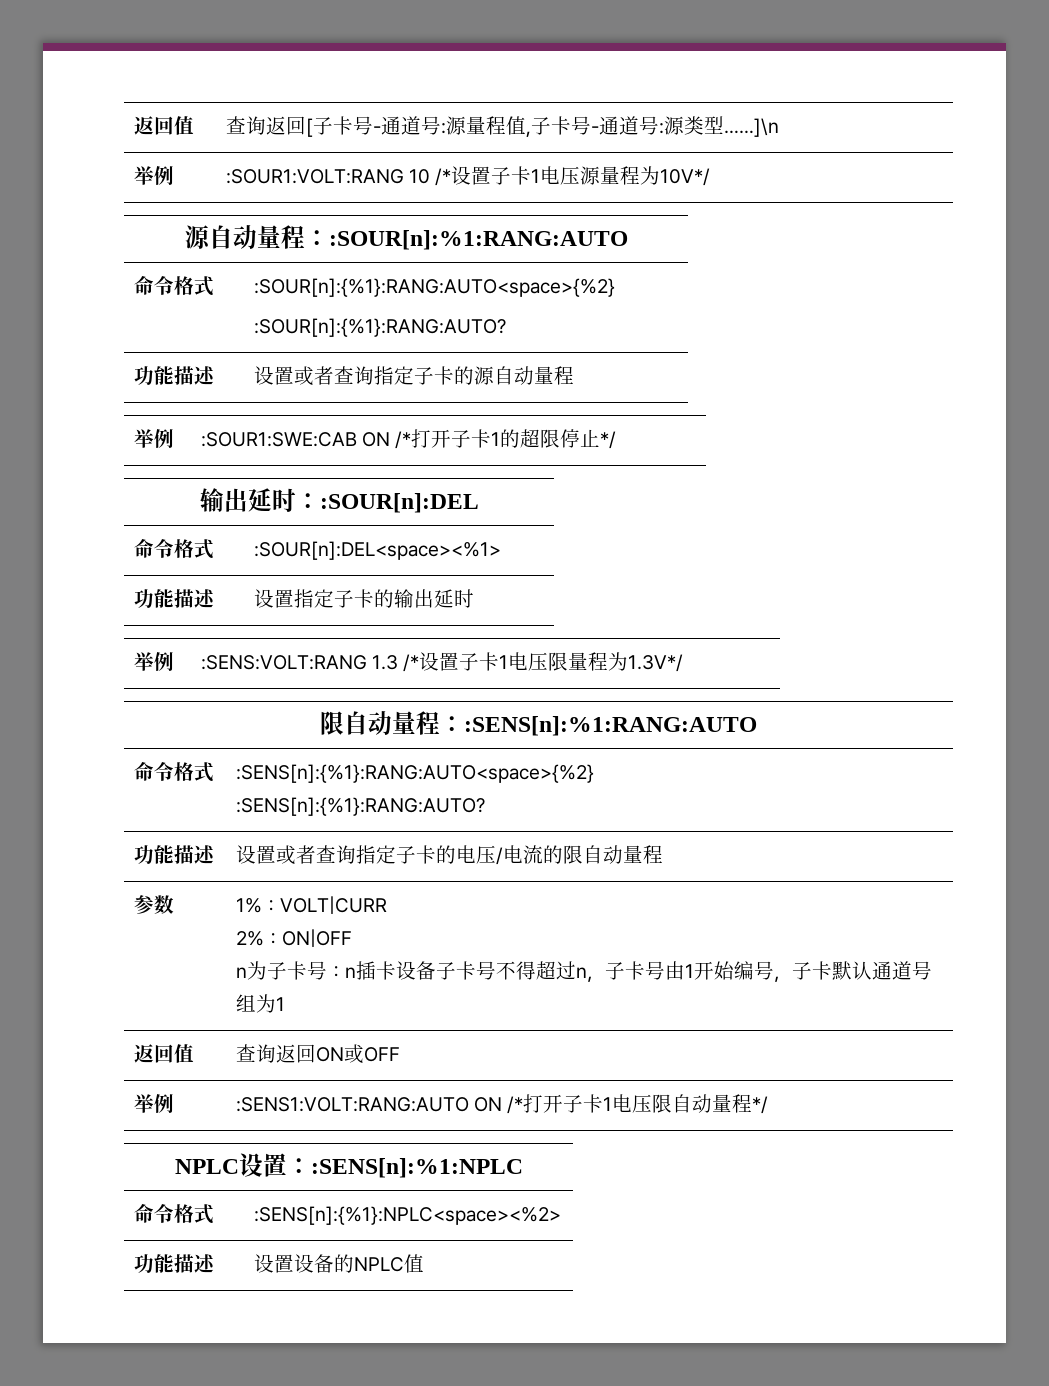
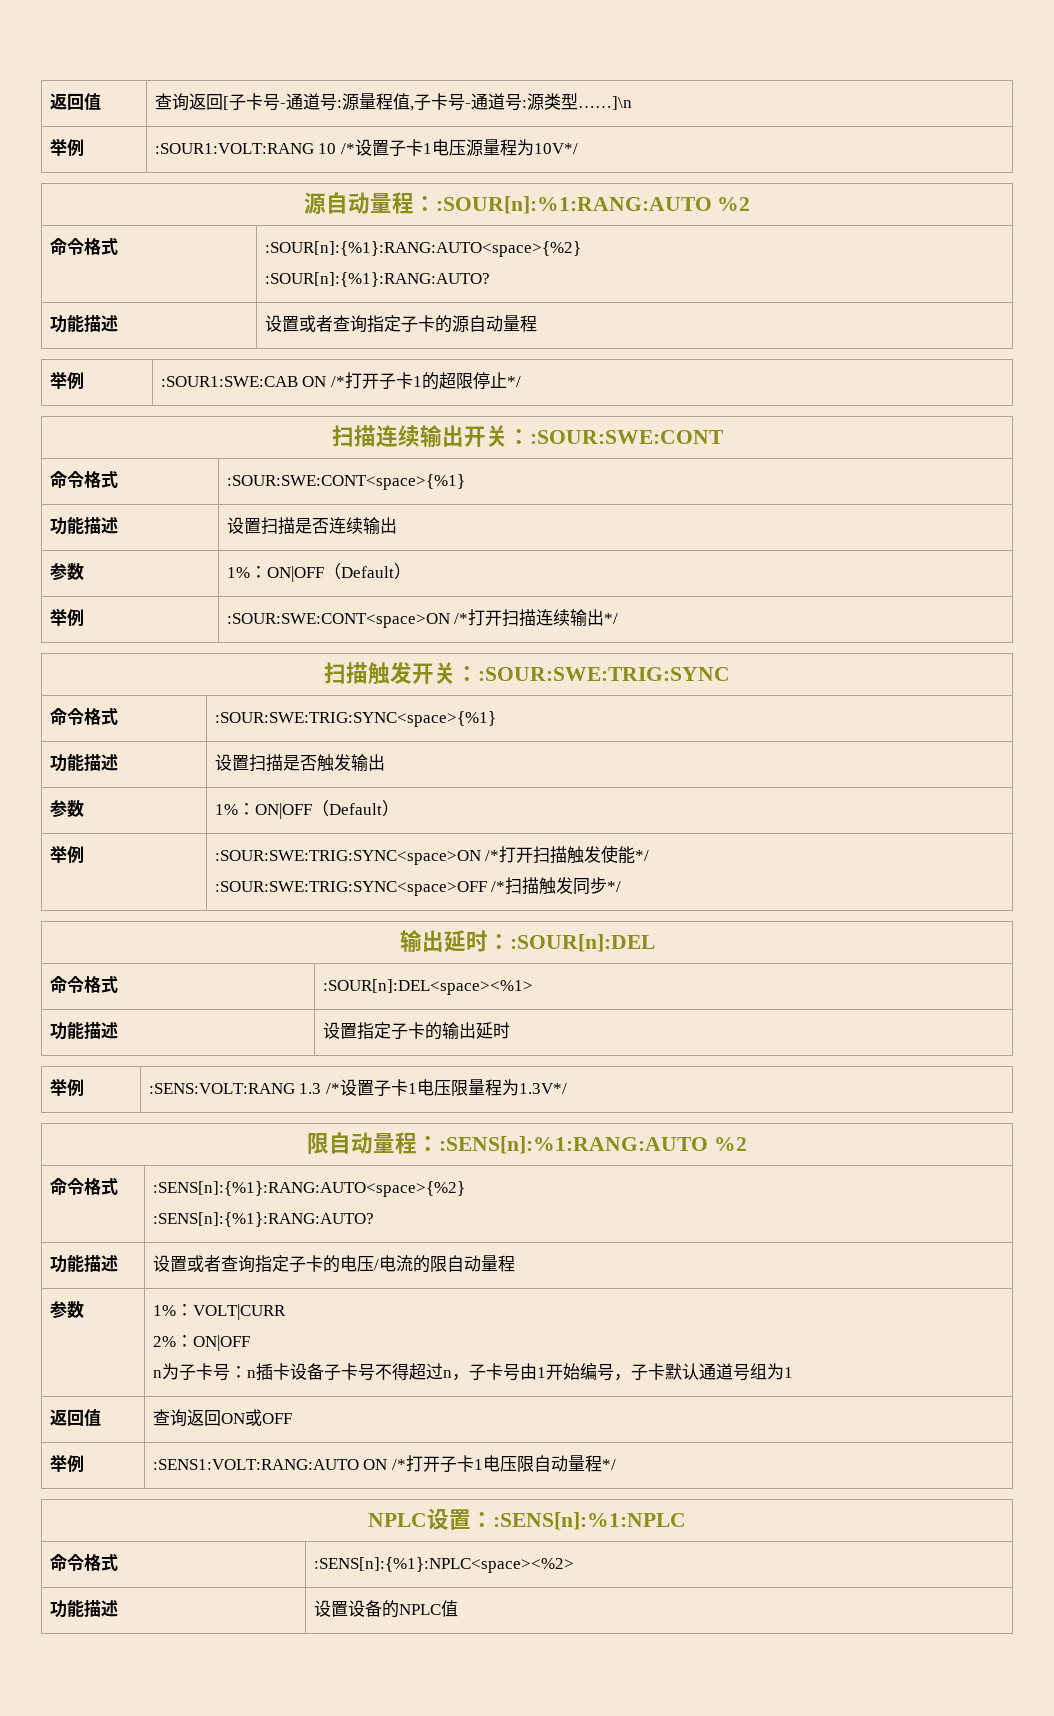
(628, 240) none -> [717,197,751,211] %2
(617, 440) none -> [331,425,724,447] [49,471,118,489] [226,474,465,490] [49,516,118,535] [226,517,397,535] [49,563,84,580] [226,563,411,582] [49,608,84,626] [226,609,619,628] [324,662,730,684] [49,708,118,726] [214,711,496,727] [49,753,118,772] [214,754,385,772] [49,800,84,817] [214,800,399,819] [49,845,84,863] [214,845,650,865] [214,877,622,896] // 扫描连续输出开关：:SOUR:SWE:CONT // 命令格式 | :SOUR:SWE:CONT<space>{%1} // 功能描述 | 设置扫描是否连续输出 // 参数 | 1%：ON|OFF（Default） // 举例 | :SOUR:SWE:CONT<space>ON /*打开扫描连续输出*/ // 扫描触发开关：:SOUR:SWE:TRIG:SYNC // 命令格式 | :SOUR:SWE:TRIG:SYNC<space>{%1} // 功能描述 | 设置扫描是否触发输出 // 参数 | 1%：ON|OFF（Default） // 举例 | :SOUR:SWE:TRIG:SYNC<space>ON /*打开扫描触发使能*/ // :SOUR:SWE:TRIG:SYNC<space>OFF /*扫描触发同步*/
(757, 726) none -> [713,1137,747,1151] %2

